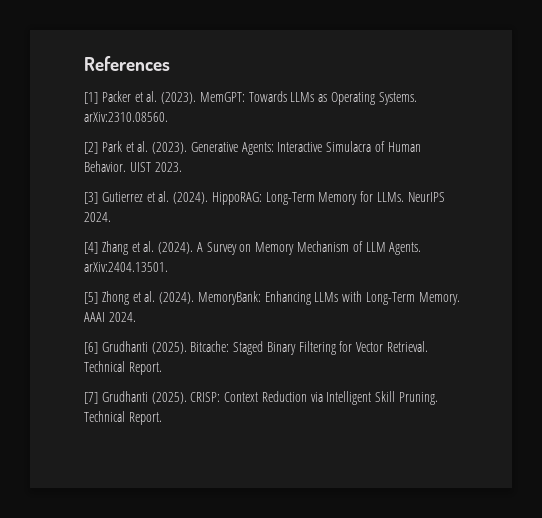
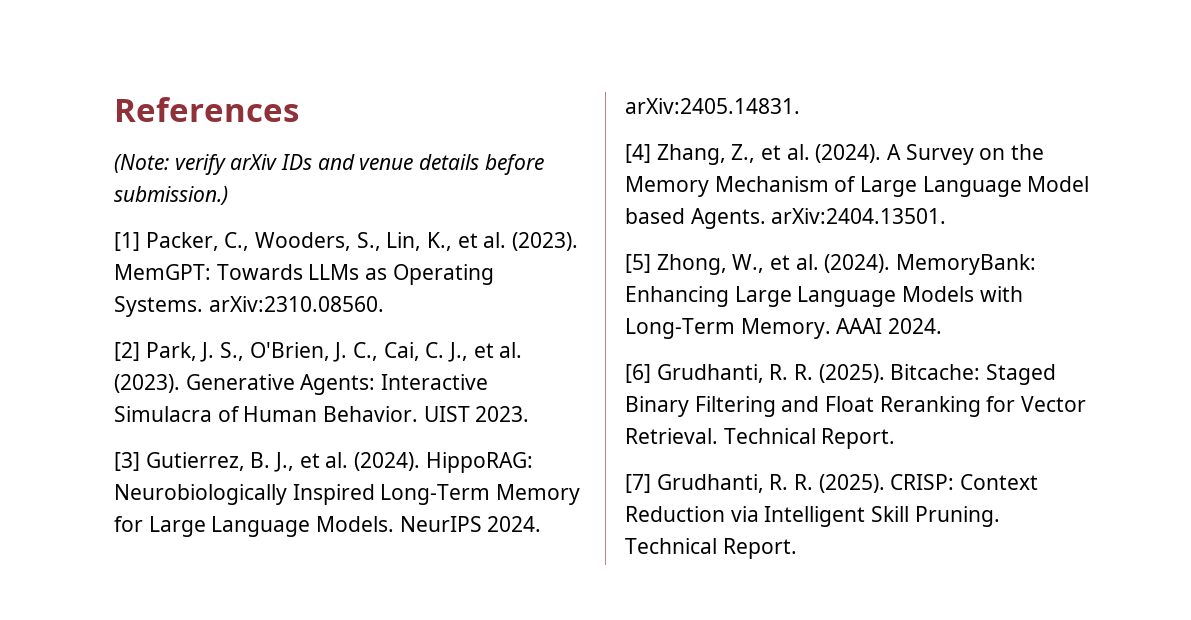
[84,91,131,104] [1] Packer -> [114,154,544,175] [114,186,228,205] [114,232,453,251] (Note: verify arXiv IDs and venue details before submission.) // [1] Packer, C., Wooders, S., Lin, K.,
[101,141,122,152] Park -> [145,342,469,362] Park, J. S., O'Brien, J. C., Cai, C. J.,
[101,192,143,202] Gutierrez -> [145,452,295,472] Gutierrez, B. J.,
(262, 198) none -> [114,484,375,505] Neurobiologically Inspired
[377,192,405,202] LLMs. -> [148,516,395,537] Large Language Models.
(111, 217) none -> [625,98,800,114] arXiv:2405.14831.
[101,241,128,255] Zhang -> [656,144,756,165] Zhang, Z.,
(252, 248) none -> [1011,144,1045,160] the
[365,242,386,252] LLM -> [860,176,1090,197] [625,208,685,224] Large Language Model based
[101,291,129,305] Zhong -> [656,254,765,275] Zhong, W.,
[314,292,339,302] LLMs -> [734,286,975,307] Large Language Models
[101,341,148,352] Grudhanti -> [656,364,814,383] Grudhanti, R. R.
(336, 348) none -> [781,396,981,417] and Float Reranking
[101,391,148,402] Grudhanti -> [656,474,814,493] Grudhanti, R. R.

